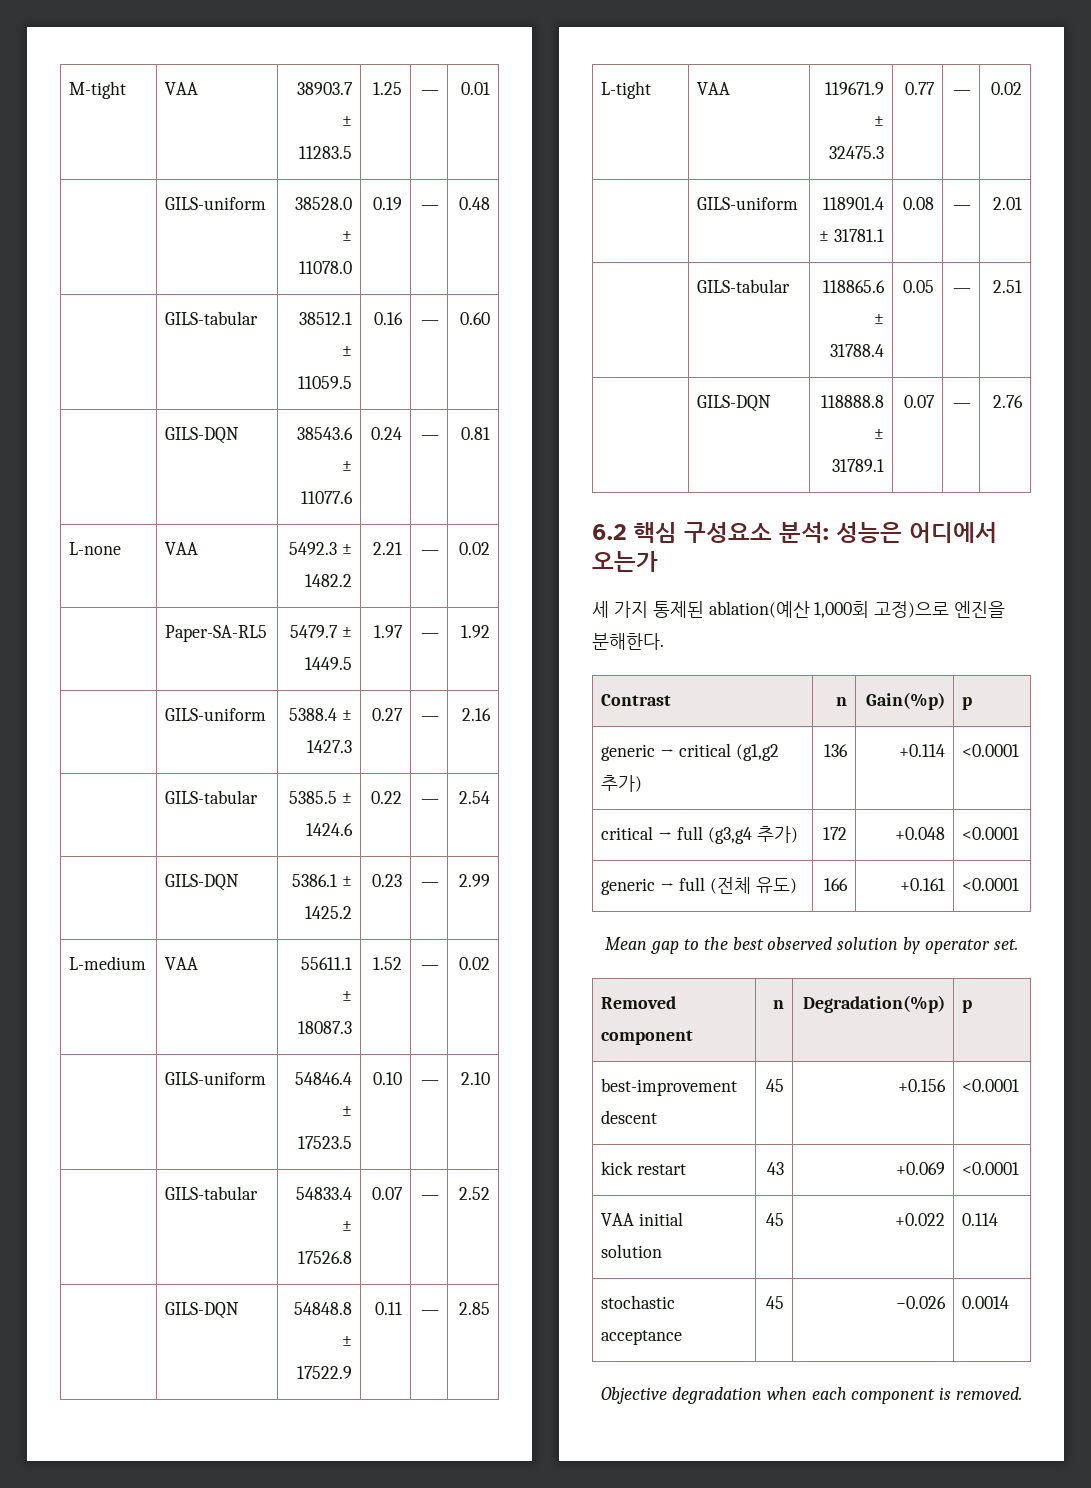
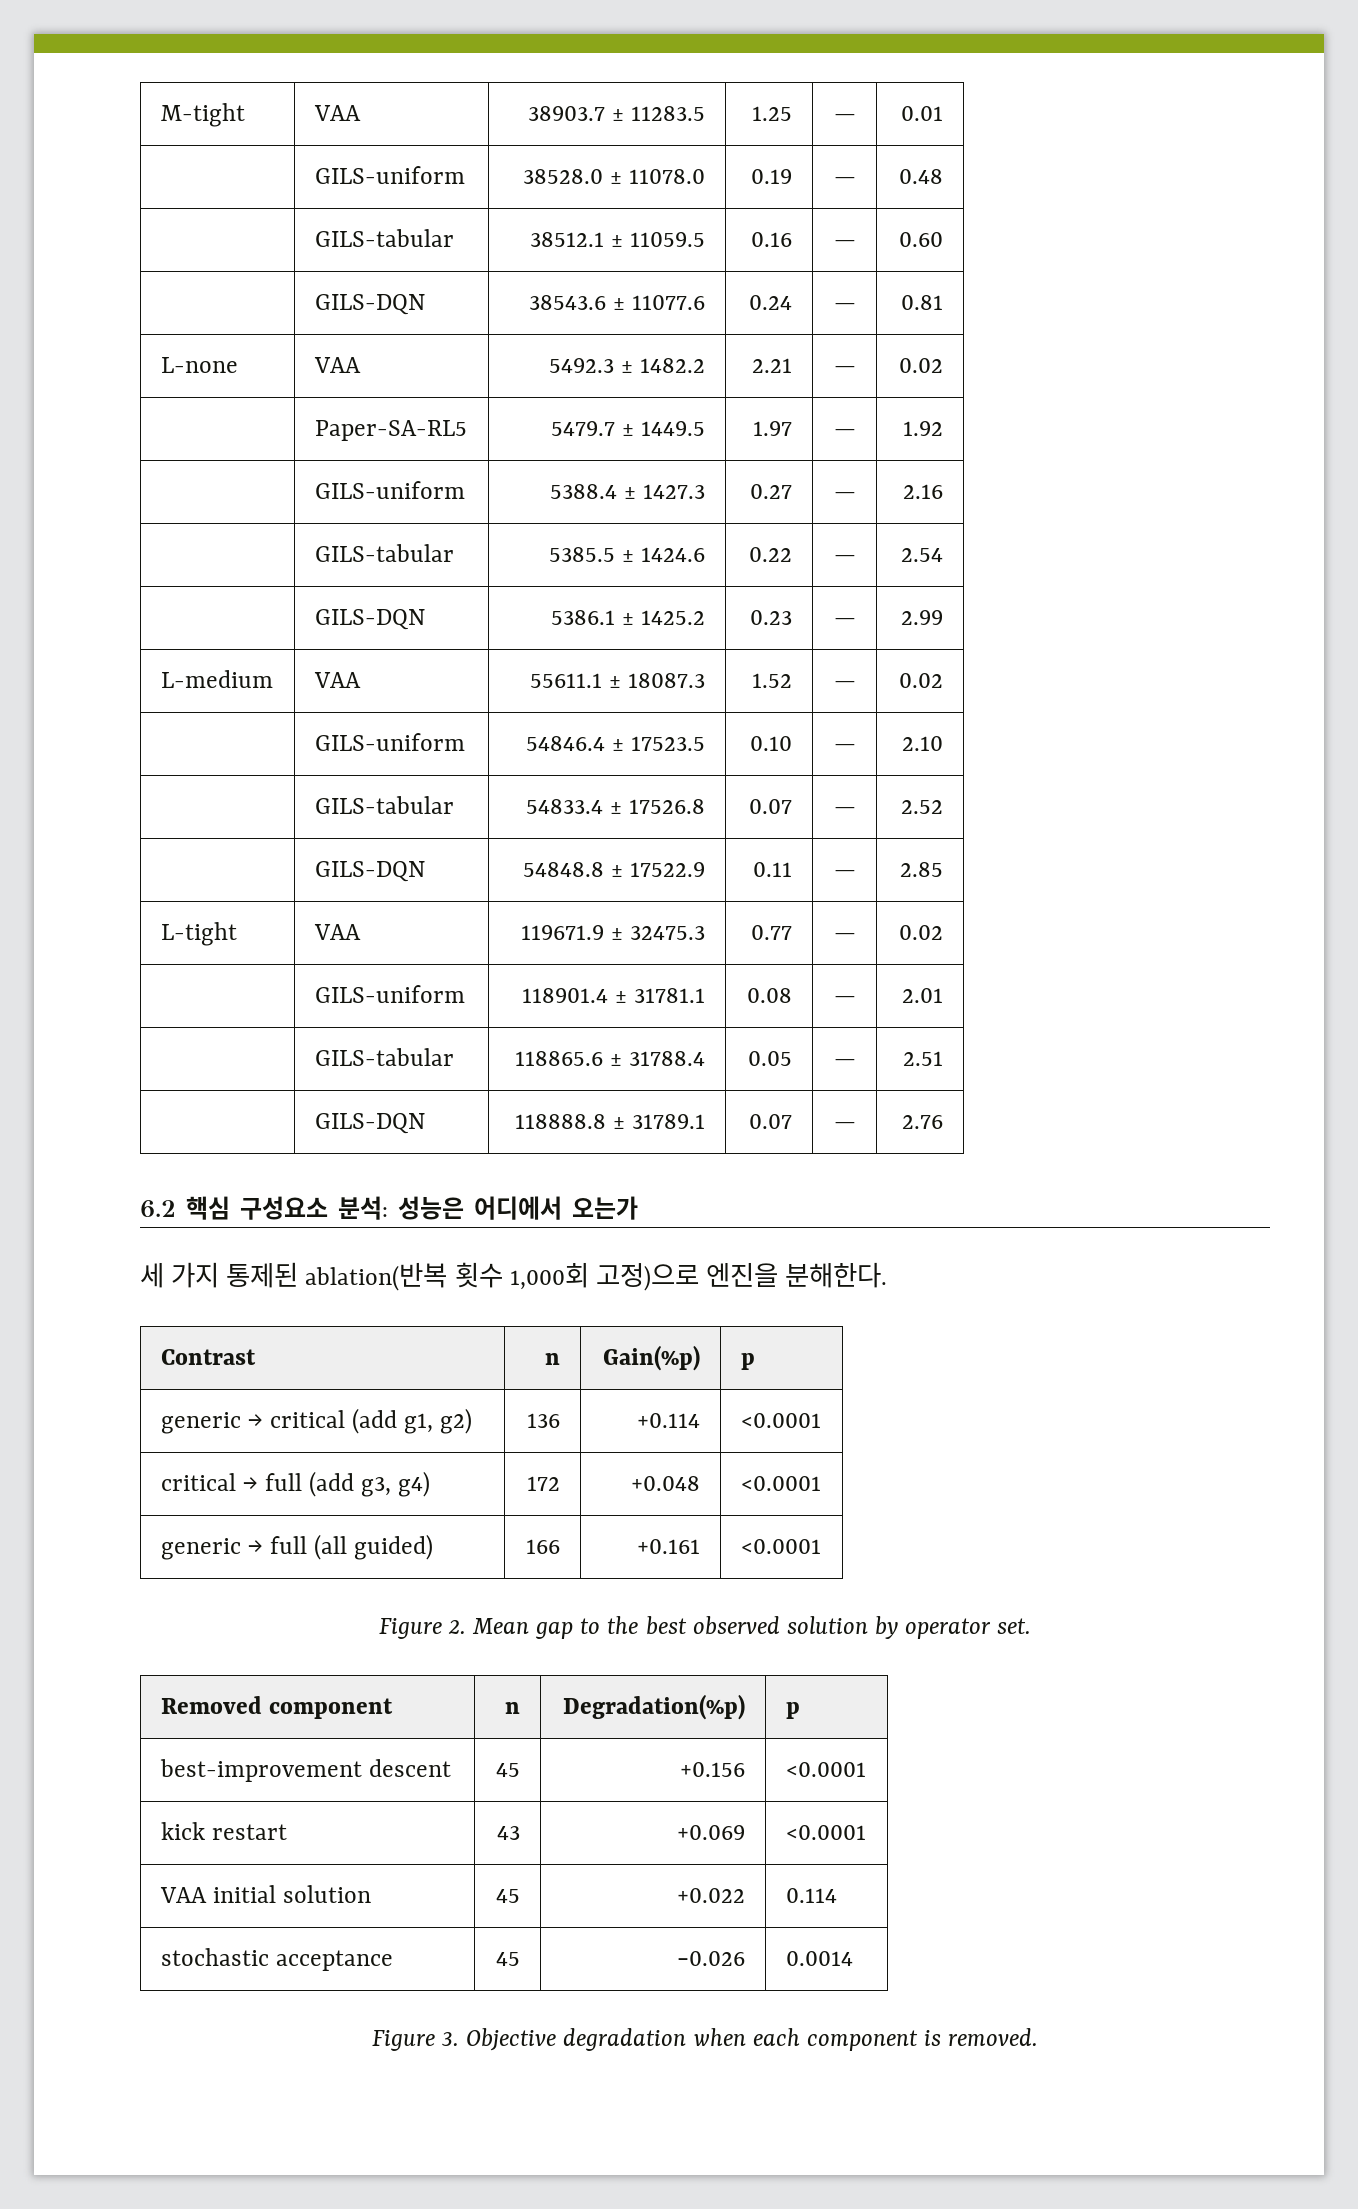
[708,601,810,618] ablation(예산 -> [305,1262,503,1291] ablation(반복 횟수
[735,744,779,761] [601,775,643,792] (g1,g2 추가) -> [352,1408,473,1434] (add g1, g2)
[707,826,798,844] (g3,g4 추가) -> [309,1471,431,1497] (add g3, g4)
[709,877,797,894] (전체 유도) -> [314,1534,434,1560] (all guided)
(1020, 884) none -> [378,1618,466,1639] Figure 2.
(1010, 1302) none -> [371,2030,460,2051] Figure 3.

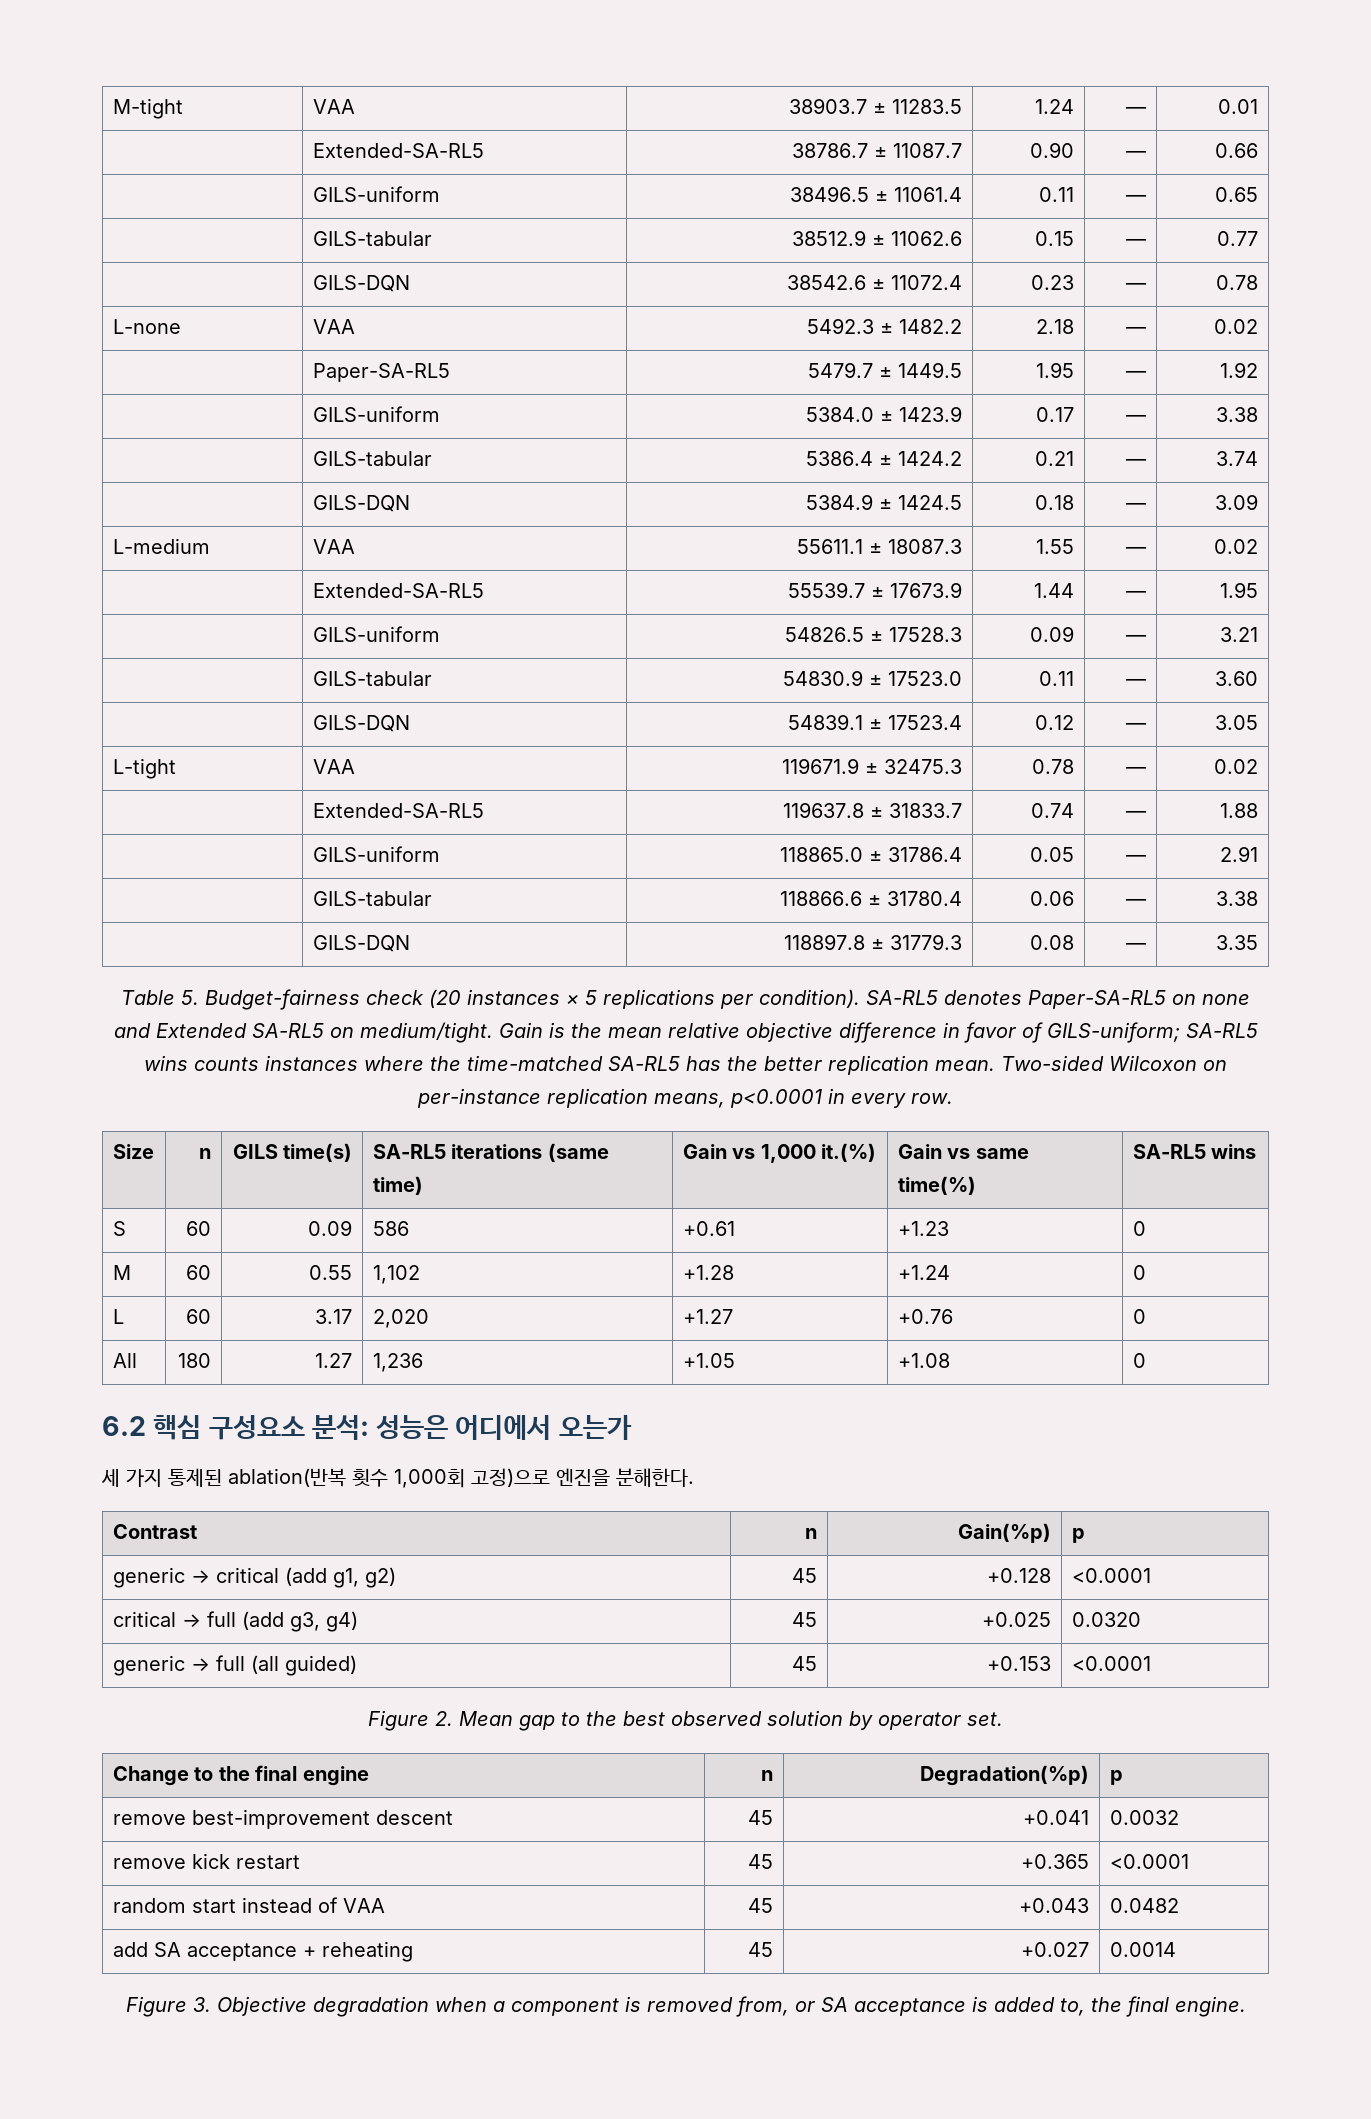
[752,106,793,121] 1.25 -> [1035,99,1075,114] 1.24
[314,166,465,184] [523,169,706,184] [751,169,793,184] [834,177,857,184] [899,169,944,184] [314,229,454,247] [530,232,706,247] [751,232,793,247] [834,240,857,247] [899,232,944,247] [314,294,425,315] [529,295,706,310] [749,295,793,310] [834,303,857,310] [901,295,944,310] GILS-uniform | 38528.0 ± 11078.0 | 0.19 | — | 0.48 // | GILS-tabular | 38512.1 ± 11059.5 | 0.16 | — | 0.60 // | GILS-DQN | 38543.6 ± 11077.6 | 0.24 | — | 0.81 -> [312,143,484,158] [792,143,963,158] [1030,142,1075,158] [1126,151,1147,158] [1215,143,1259,158] [312,186,440,202] [790,186,963,202] [1039,187,1075,202] [1126,195,1147,202] [1215,187,1259,202] [312,231,432,246] [792,230,963,246] [1035,231,1075,246] [1126,239,1147,246] [1217,231,1259,246] [312,275,410,292] [787,275,963,290] [1031,275,1075,290] [1126,283,1147,290] [1216,275,1259,290] Extended-SA-RL5 | 38786.7 ± 11087.7 | 0.90 | — | 0.66 // | GILS-uniform | 38496.5 ± 11061.4 | 0.11 | — | 0.65 // | GILS-tabular | 38512.9 ± 11062.6 | 0.15 | — | 0.77 // | GILS-DQN | 38542.6 ± 11072.4 | 0.23 | — | 0.78
[752,358,793,373] 2.21 -> [1036,319,1075,334] 2.18
[753,421,793,436] 1.97 -> [1036,362,1075,378] 1.95
[550,484,706,499] [750,484,793,499] [834,492,857,499] [903,484,944,499] [314,544,454,562] [549,547,706,562] [749,547,793,562] [834,555,857,562] [901,548,944,562] [314,609,425,630] [551,610,706,625] [750,610,793,625] [834,618,857,625] [901,610,944,625] 5388.4 ± 1427.3 | 0.27 | — | 2.16 // | GILS-tabular | 5385.5 ± 1424.6 | 0.22 | — | 2.54 // | GILS-DQN | 5386.1 ± 1425.2 | 0.23 | — | 2.99 -> [806,406,963,422] [1036,407,1075,422] [1126,415,1147,422] [1216,407,1259,422] [312,451,432,466] [806,451,963,466] [1035,451,1075,466] [1126,459,1147,466] [1216,451,1259,466] [312,495,410,512] [806,494,963,510] [1035,495,1075,510] [1126,503,1147,510] [1215,494,1259,510] 5384.0 ± 1423.9 | 0.17 | — | 3.38 // | GILS-tabular | 5386.4 ± 1424.2 | 0.21 | — | 3.74 // | GILS-DQN | 5384.9 ± 1424.5 | 0.18 | — | 3.09
[752,673,793,688] [834,681,857,688] [899,673,944,688] [314,733,465,751] [526,736,706,751] [750,736,793,751] [834,744,857,751] [902,736,944,751] [314,796,454,814] [526,799,706,814] [749,799,793,814] [834,807,857,814] [901,800,944,814] [314,861,425,882] [523,862,706,877] [753,862,793,877] [834,870,857,877] [900,862,944,877] 1.52 | — | 0.02 // | GILS-uniform | 54846.4 ± 17523.5 | 0.10 | — | 2.10 // | GILS-tabular | 54833.4 ± 17526.8 | 0.07 | — | 2.52 // | GILS-DQN | 54848.8 ± 17522.9 | 0.11 | — | 2.85 -> [1036,539,1075,554] [1126,547,1147,554] [1214,539,1259,554] [312,583,484,598] [788,582,963,598] [1034,583,1075,598] [1126,591,1147,598] [1220,582,1259,598] [312,626,440,642] [785,627,963,642] [1030,626,1075,642] [1126,635,1147,642] [1220,627,1259,642] [312,671,432,686] [783,670,963,686] [1039,671,1075,686] [1126,679,1147,686] [1215,671,1259,686] [312,715,410,732] [788,714,963,730] [1035,715,1075,730] [1126,723,1147,730] [1215,715,1259,730] 1.55 | — | 0.02 // | Extended-SA-RL5 | 55539.7 ± 17673.9 | 1.44 | — | 1.95 // | GILS-uniform | 54826.5 ± 17528.3 | 0.09 | — | 3.21 // | GILS-tabular | 54830.9 ± 17523.0 | 0.11 | — | 3.60 // | GILS-DQN | 54839.1 ± 17523.4 | 0.12 | — | 3.05
[751,925,793,940] [834,933,857,940] [899,925,944,940] [314,985,465,1003] [522,988,706,1003] [747,988,793,1003] [834,996,857,1003] [902,988,944,1003] [314,1048,454,1066] [515,1051,706,1066] [748,1051,793,1066] [834,1059,857,1066] [903,1051,944,1066] [314,1113,425,1134] [515,1114,706,1129] [749,1114,793,1129] [834,1122,857,1129] [902,1115,944,1129] 0.77 | — | 0.02 // | GILS-uniform | 118901.4 ± 31781.1 | 0.08 | — | 2.01 // | GILS-tabular | 118865.6 ± 31788.4 | 0.05 | — | 2.51 // | GILS-DQN | 118888.8 ± 31789.1 | 0.07 | — | 2.76 -> [1032,759,1075,774] [1126,767,1147,774] [1214,759,1259,774] [312,803,484,818] [783,802,963,818] [1031,803,1075,818] [1126,811,1147,818] [1220,803,1259,818] [312,846,440,862] [780,847,963,862] [1030,847,1075,862] [1126,855,1147,862] [1220,846,1259,862] [312,891,432,906] [780,891,963,906] [1030,891,1075,906] [1126,899,1147,906] [1216,891,1259,906] [312,935,410,952] [784,934,963,950] [1030,935,1075,950] [1126,943,1147,950] [1216,935,1259,950] [121,989,1250,1010] [113,1022,1258,1043] [144,1055,1227,1075] [417,1088,953,1108] [112,1144,154,1159] [199,1148,212,1159] [232,1143,353,1162] [372,1143,609,1162] [372,1176,423,1195] [682,1143,877,1163] [897,1144,1029,1159] [897,1176,976,1195] [1132,1144,1257,1159] [112,1221,126,1236] [186,1221,212,1236] [308,1220,353,1236] [372,1221,409,1236] [682,1221,735,1236] [897,1221,949,1236] [1132,1221,1146,1236] [112,1265,131,1280] [186,1265,212,1280] [309,1265,353,1280] [372,1265,420,1284] [682,1265,734,1280] [897,1265,950,1280] [1132,1265,1146,1280] [112,1309,124,1324] [186,1309,212,1324] [315,1309,353,1324] [372,1309,429,1328] [682,1309,733,1324] [897,1309,953,1324] [1132,1309,1146,1324] [112,1353,137,1368] [178,1353,212,1368] [315,1353,353,1368] [372,1353,423,1372] [682,1353,735,1368] [897,1353,950,1368] [1132,1353,1146,1368] 0.78 | — | 0.02 // | Extended-SA-RL5 | 119637.8 ± 31833.7 | 0.74 | — | 1.88 // | GILS-uniform | 118865.0 ± 31786.4 | 0.05 | — | 2.91 // | GILS-tabular | 118866.6 ± 31780.4 | 0.06 | — | 3.38 // | GILS-DQN | 118897.8 ± 31779.3 | 0.08 | — | 3.35 // Table 5. Budget-fairness check (20 instances × 5 replications per condition). SA-RL5 denotes Paper-SA-RL5 on none and Extended SA-RL5 on medium/tight. Gain is the mean relative objective difference in favor of GILS-uniform; SA-RL5 wins counts instances where the time-matched SA-RL5 has the better replication mean. Two-sided Wilcoxon on per-instance replication means, p<0.0001 in every row. // Size | n | GILS time(s) | SA-RL5 iterations (same time) | Gain vs 1,000 it.(%) | Gain vs same time(%) | SA-RL5 wins // S | 60 | 0.09 | 586 | +0.61 | +1.23 | 0 // M | 60 | 0.55 | 1,102 | +1.28 | +1.24 | 0 // L | 60 | 3.17 | 2,020 | +1.27 | +0.76 | 0 // All | 180 | 1.27 | 1,236 | +1.05 | +1.08 | 0
[527,1413,561,1428] [637,1413,701,1428] 136 | +0.114 -> [792,1568,818,1583] [987,1568,1052,1583] 45 | +0.128
[527,1476,561,1491] [631,1476,701,1491] [740,1476,821,1491] 172 | +0.048 | <0.0001 -> [792,1612,818,1627] [982,1612,1052,1627] [1071,1612,1141,1627] 45 | +0.025 | 0.0320
[526,1539,561,1554] [637,1539,701,1554] 166 | +0.161 -> [792,1656,818,1671] [987,1656,1052,1671] 45 | +0.153
[160,1696,393,1719] Removed component -> [112,1765,369,1786] Change to the final engine
(800, 1710) none -> [112,1814,186,1825] remove
[680,1762,746,1777] [785,1762,866,1777] [160,1822,287,1840] [497,1826,521,1840] [677,1825,746,1840] [785,1825,866,1840] [159,1885,371,1903] [496,1889,521,1903] [677,1888,746,1903] [785,1888,837,1903] [160,1948,393,1971] [496,1952,521,1966] [677,1951,746,1966] +0.156 | <0.0001 // kick restart | 43 | +0.069 | <0.0001 // VAA initial solution | 45 | +0.022 | 0.114 // stochastic acceptance | 45 | −0.026 -> [1023,1810,1090,1825] [1109,1810,1179,1825] [112,1853,300,1869] [748,1854,774,1869] [1021,1854,1090,1869] [1109,1854,1189,1869] [112,1897,385,1913] [748,1898,774,1913] [1019,1898,1090,1913] [1109,1898,1179,1913] [112,1941,413,1962] [748,1942,774,1957] [1021,1942,1090,1957] +0.041 | 0.0032 // remove kick restart | 45 | +0.365 | <0.0001 // random start instead of VAA | 45 | +0.043 | 0.0482 // add SA acceptance + reheating | 45 | +0.027
[752,2028,800,2046] each -> [492,2001,505,2012] a
[948,2028,1039,2046] removed. -> [646,1996,1246,2017] removed from, or SA acceptance is added to, the final engine.

